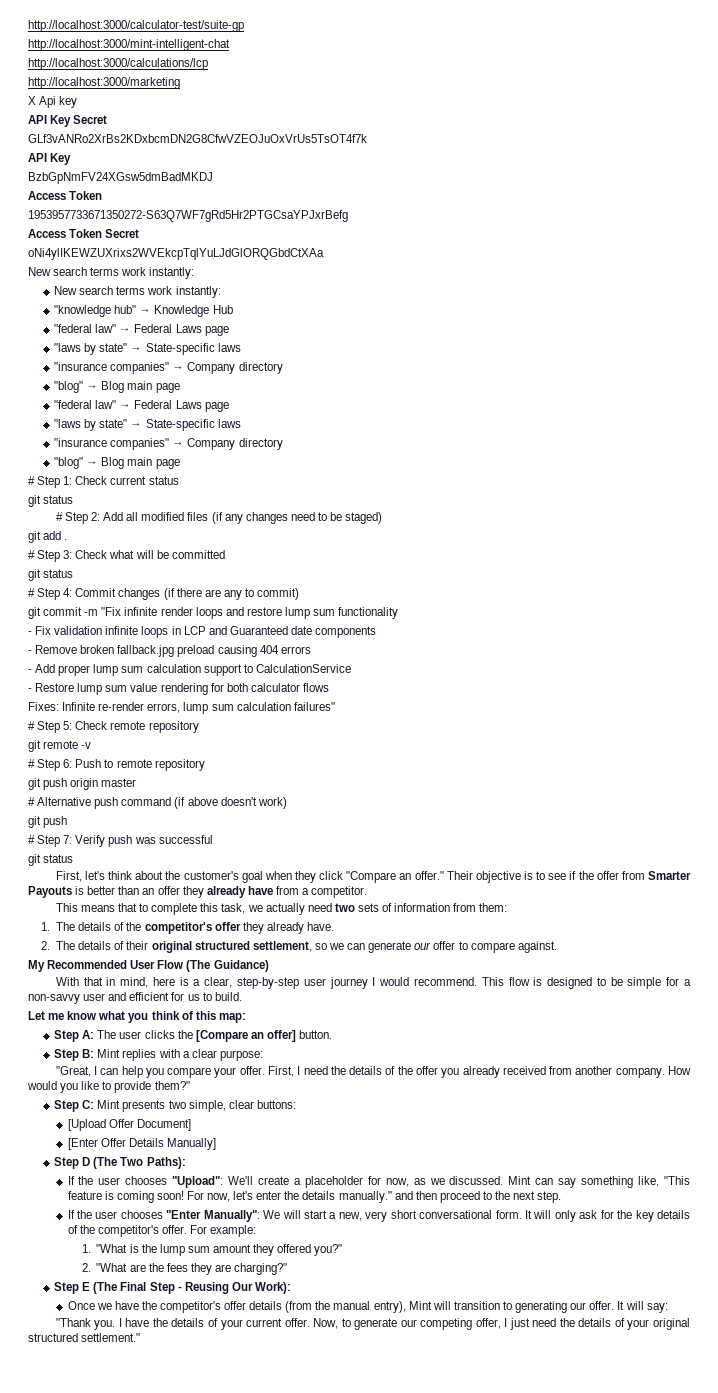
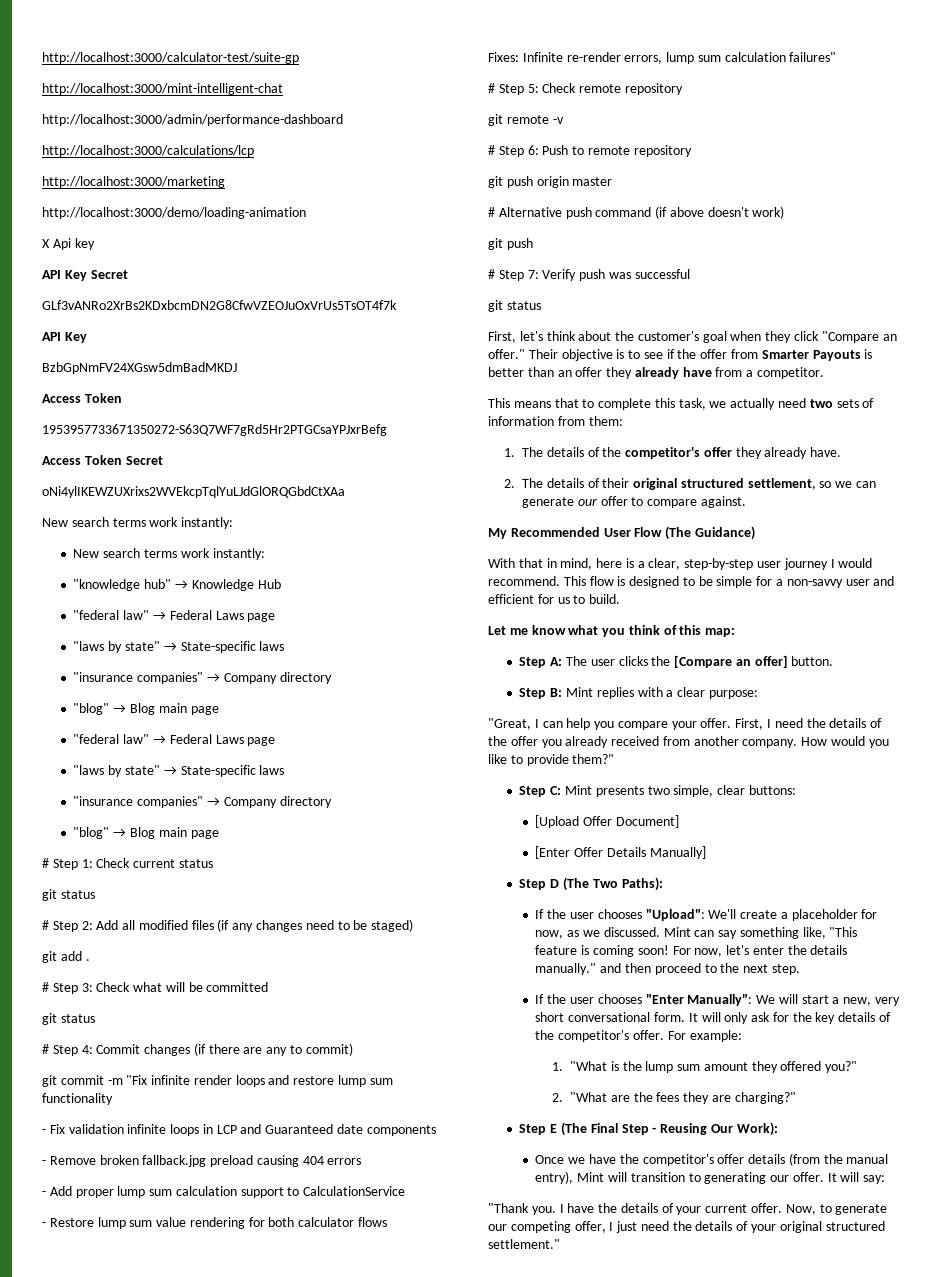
(230, 45) none -> [42,114,343,126] // http://localhost:3000/admin/performance-dashboard
(180, 83) none -> [42,207,306,219] // http://localhost:3000/demo/loading-animation

